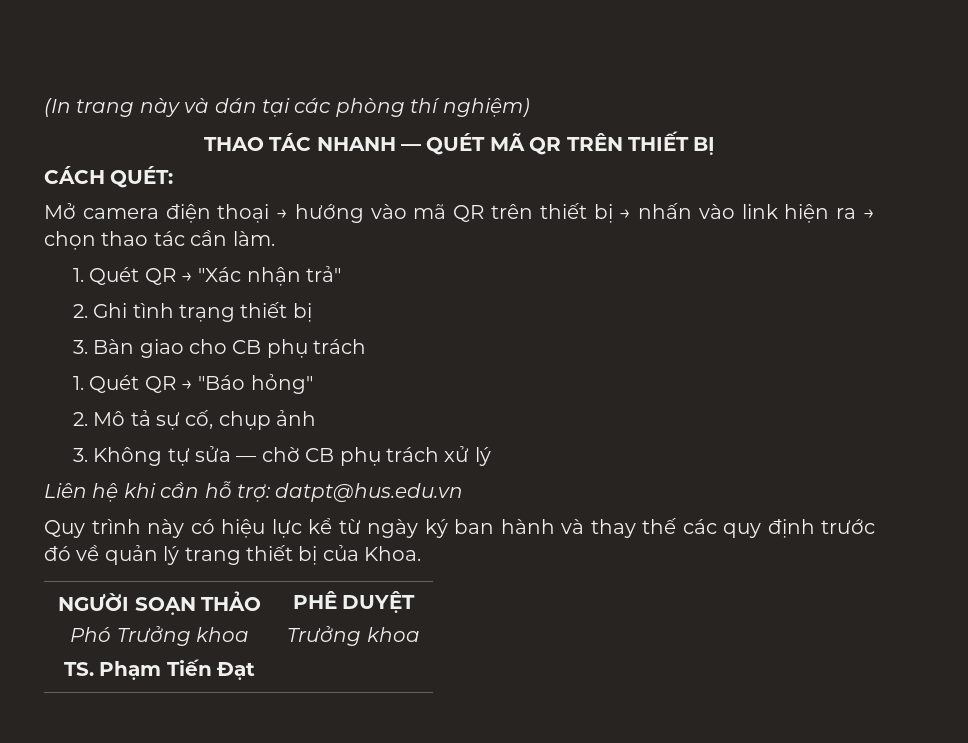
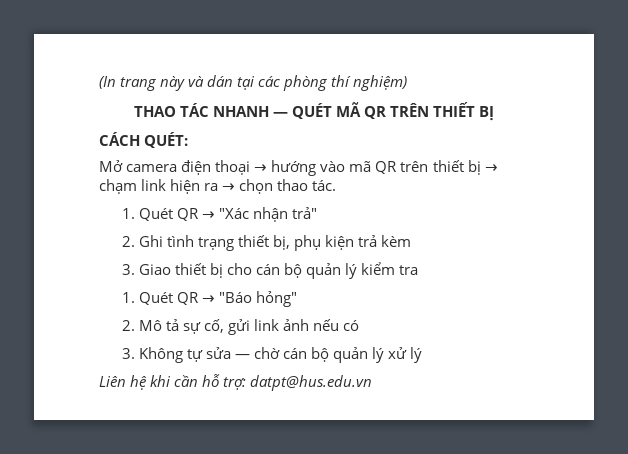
[638,203,735,219] nhấn vào -> [99,179,137,194] chạm
[153,230,275,246] tác cần làm. -> [312,180,337,191] tác.
[292,303,312,322] [72,339,367,358] bị // 3. Bàn giao cho CB phụ trách -> [273,235,412,251] [121,262,419,279] bị, phụ kiện trả kèm // 3. Giao thiết bị cho cán bộ quản lý kiểm tra
[218,411,271,430] chụp -> [228,319,280,335] gửi link
(317, 418) none -> [313,319,360,331] nếu có
[305,447,440,466] CB phụ trách -> [283,347,385,363] cán bộ quản lý
[44,518,875,538] [44,545,422,565] [58,591,261,615] [70,626,249,646] [63,659,256,680] [292,591,416,613] [287,626,420,646] // Quy trình này có hiệu lực kể từ ngày ký ban hành và thay thế các quy định trước đó về quản lý trang thiết bị của Khoa. // NGƯỜI SOẠN THẢO // Phó Trưởng khoa // TS. Phạm Tiến Đạt | PHÊ DUYỆT // Trưởng khoa -> (373, 383) none

